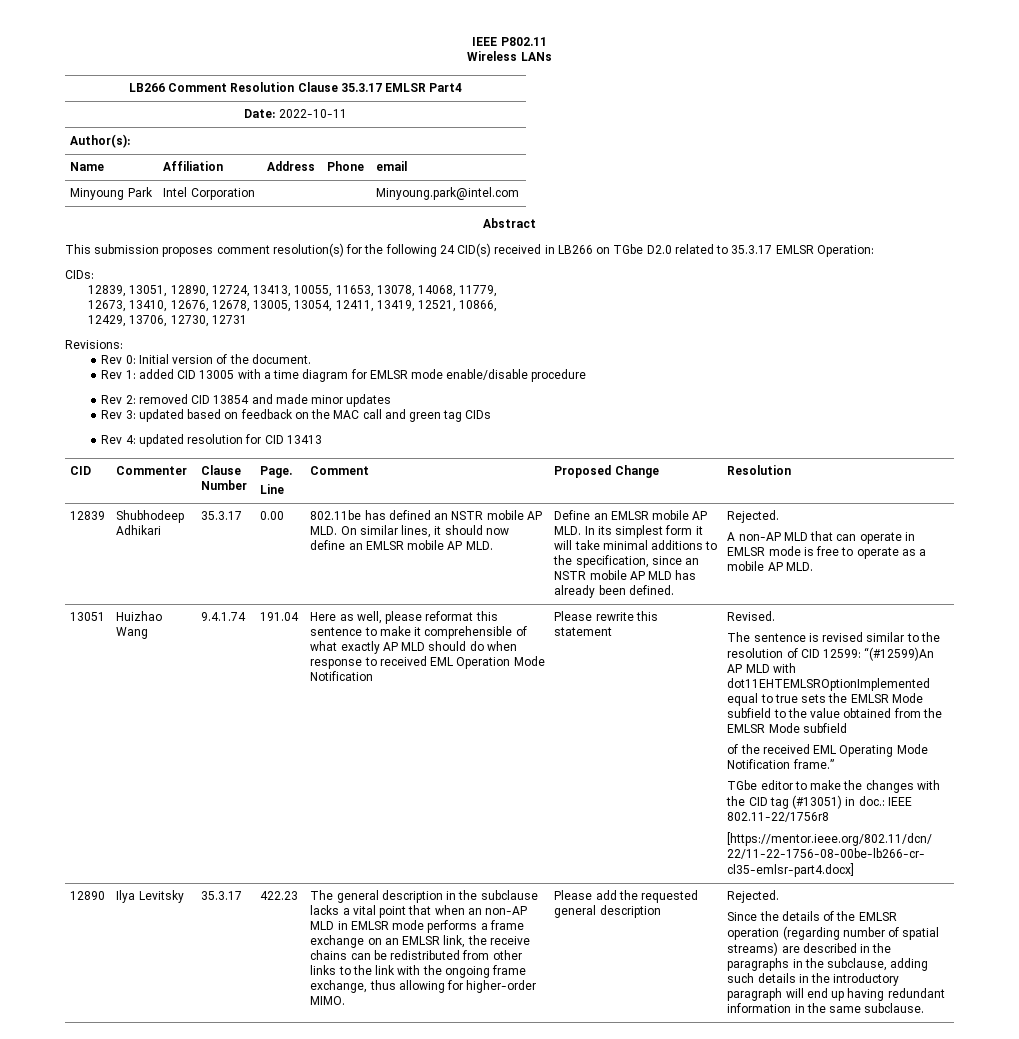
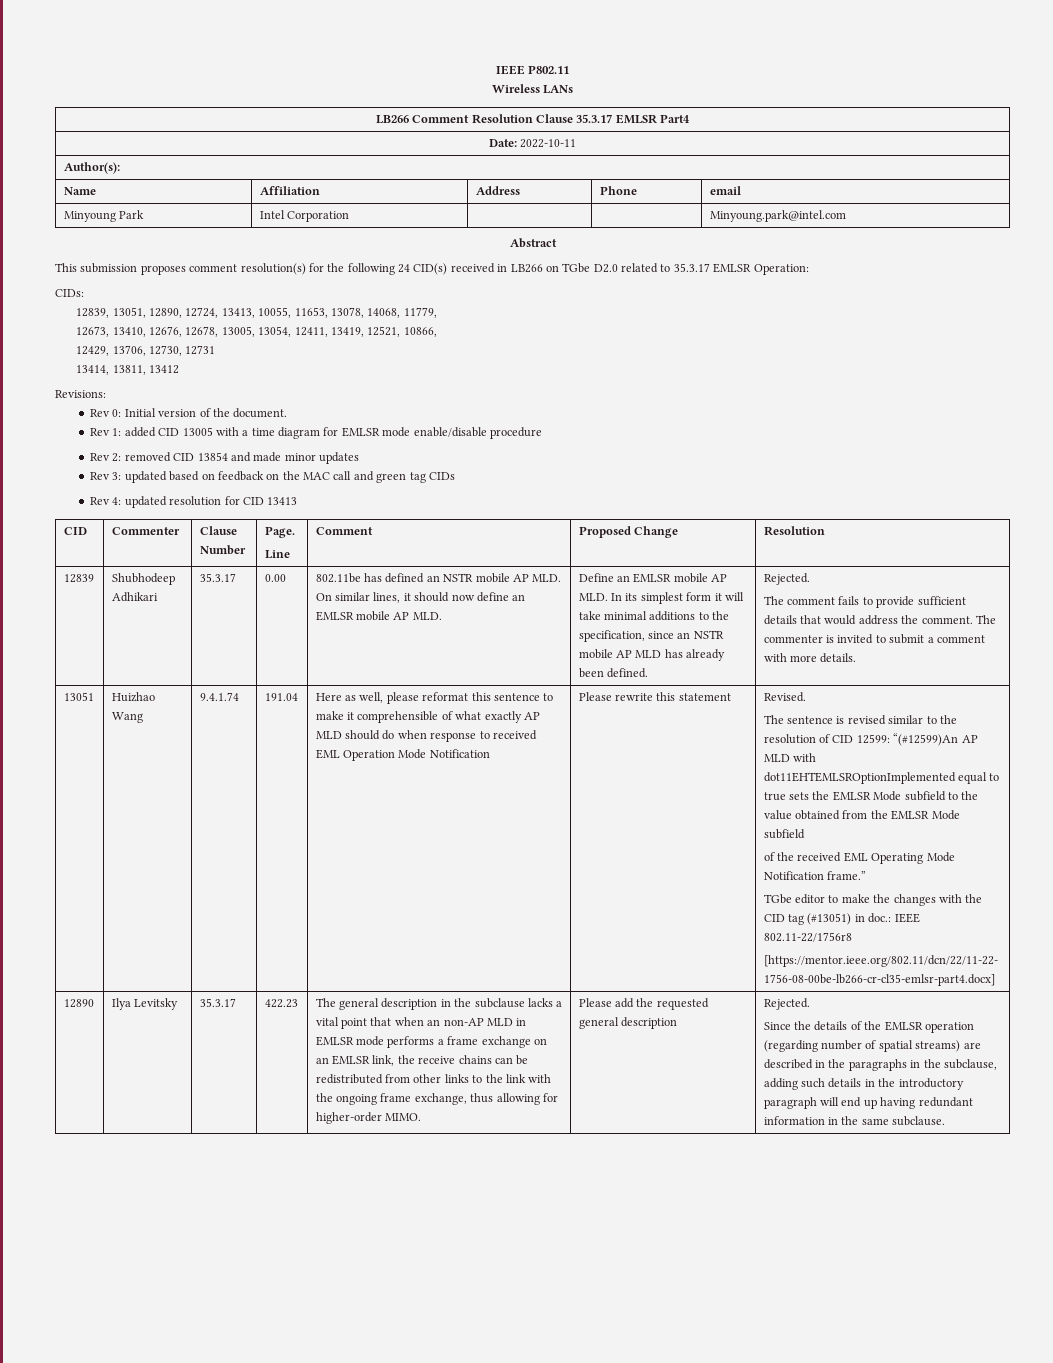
(247, 319) none -> [76,365,180,375] // 13414, 13811, 13412
[727,531,915,544] [727,546,927,559] [727,561,813,571] A non-AP MLD that can operate in EMLSR mode is free to operate as a mobile AP MLD. -> [763,596,966,608] [763,615,996,625] [763,634,985,644] [763,653,857,663] The comment fails to provide sufficient details that would address the comment. The commenter is invited to submit a comment with more details.

